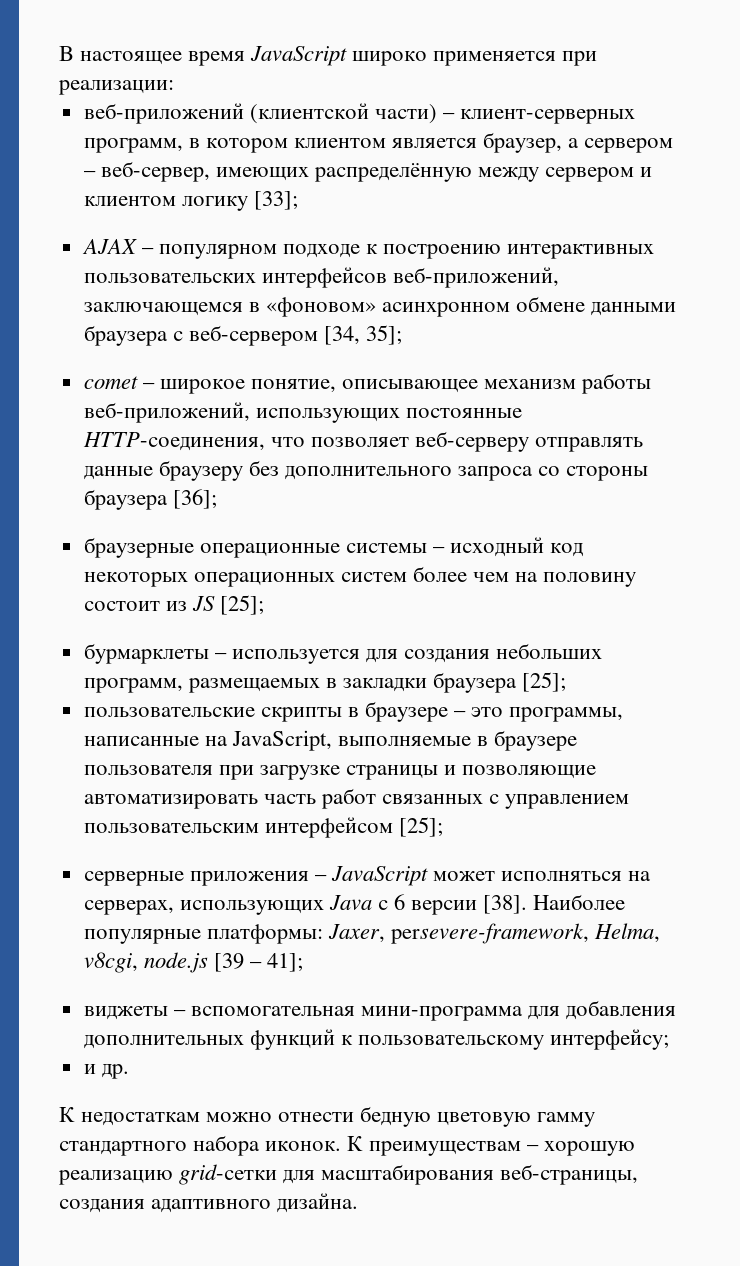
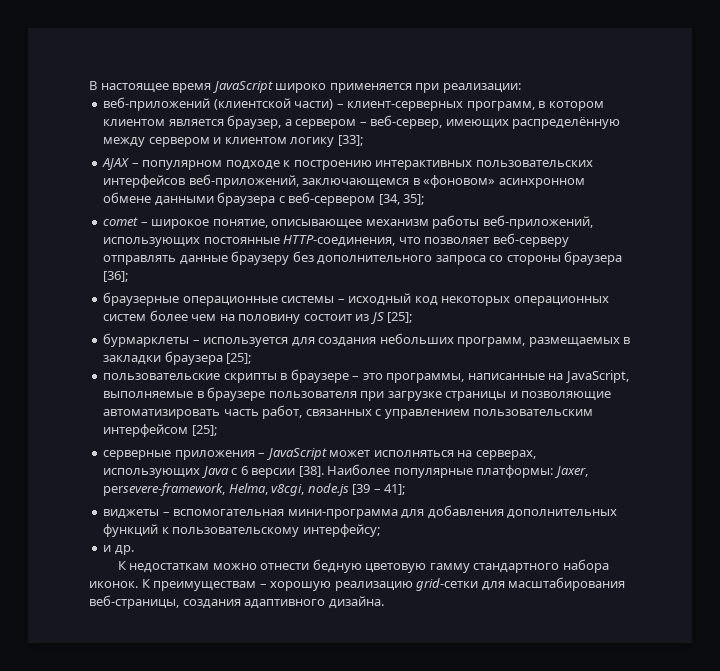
[320,788,376,809] работ -> [262,405,303,419] работ,

